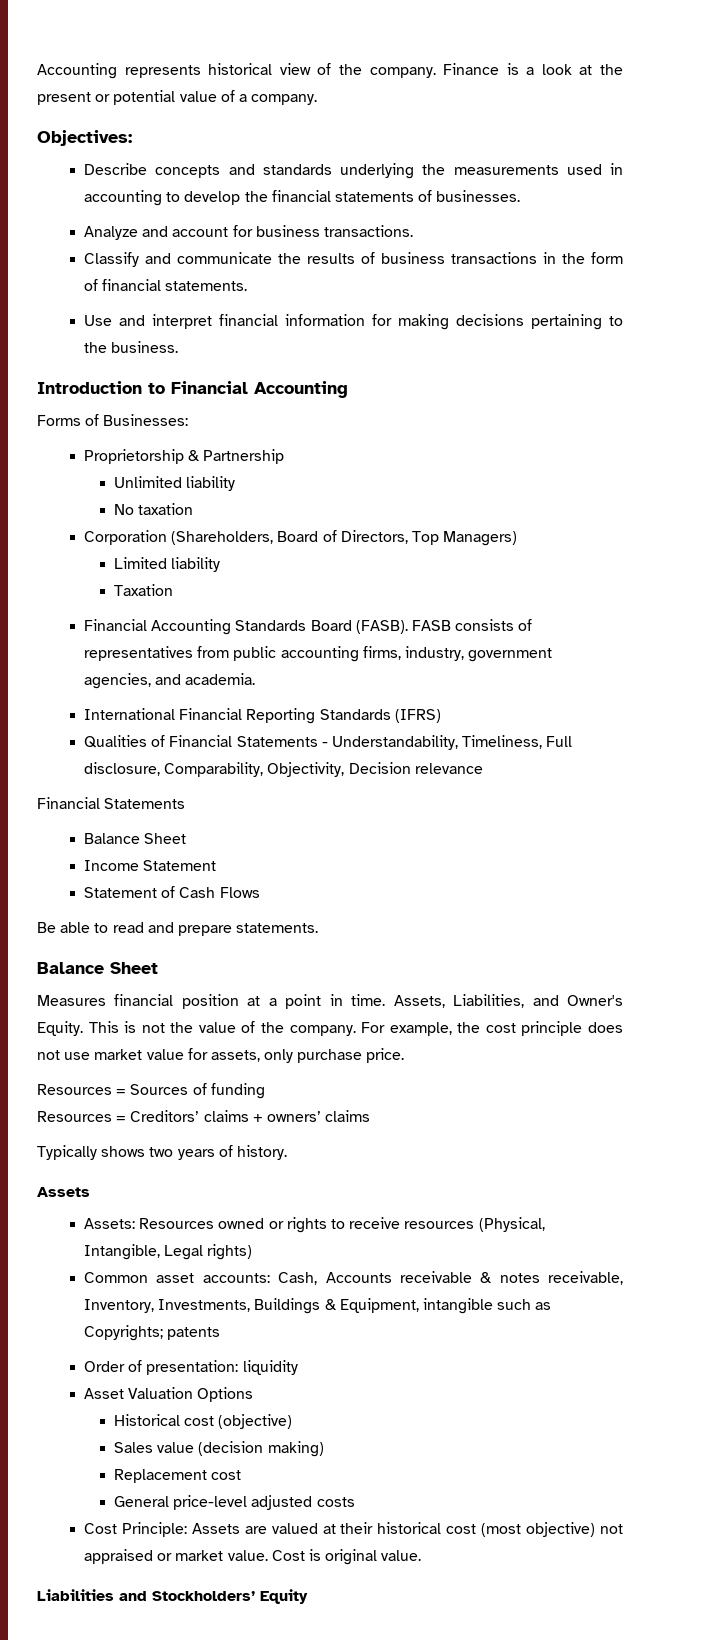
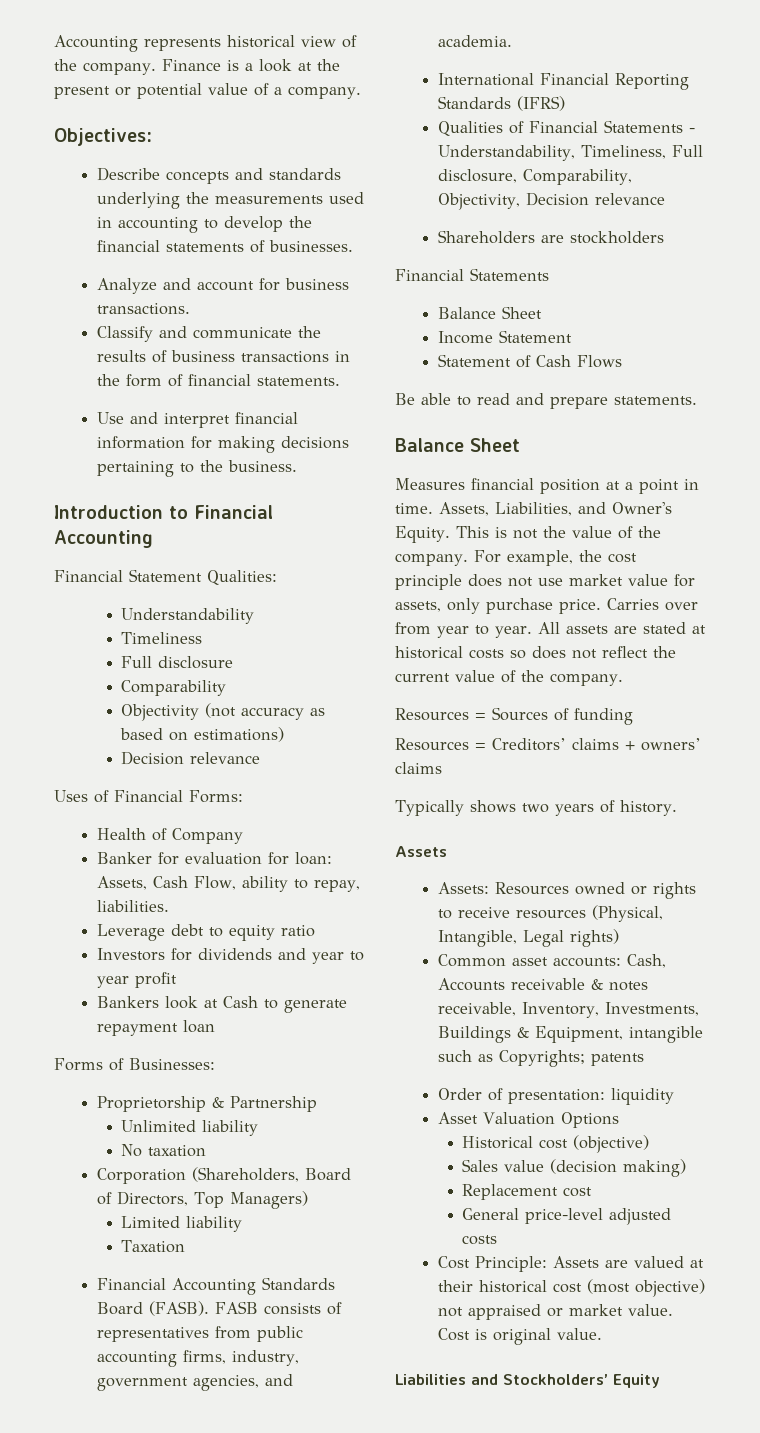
(348, 389) none -> [54,569,277,585] [121,608,255,624] [121,632,203,644] [121,656,234,669] [121,680,227,696] [121,703,326,721] [120,727,285,742] [121,751,261,765] [54,790,243,803] [96,828,243,844] [96,852,332,865] [96,876,360,892] [96,900,169,912] [96,924,315,941] [96,948,364,964] [96,972,177,988] [96,996,347,1013] [96,1020,215,1036] // Financial Statement Qualities: // Understandability // Timeliness // Full disclosure // Comparability // Objectivity (not accuracy as based on estimations) // Decision relevance // Uses of Financial Forms: // Health of Company // Banker for evaluation for loan: Assets, Cash Flow, ability to repay, liabilities. // Leverage debt to equity ratio // Investors for dividends and year to year profit // Bankers look at Cash to generate repayment loan
(483, 768) none -> [437,230,664,244] // Shareholders are stockholders
(405, 1055) none -> [607,598,698,611] [395,622,706,638] [395,646,676,659] [395,670,623,686] Carries over from year to year. All assets are stated at historical costs so does not reflect the current value of the company.

